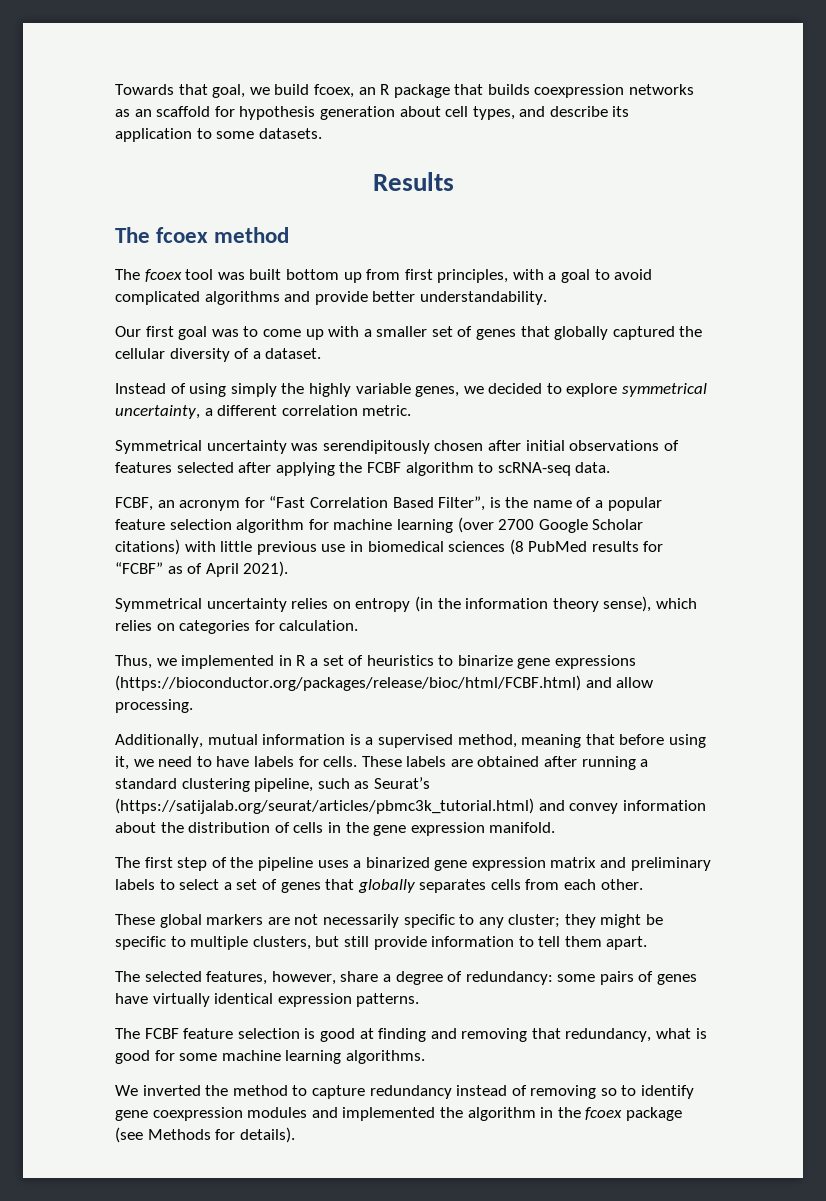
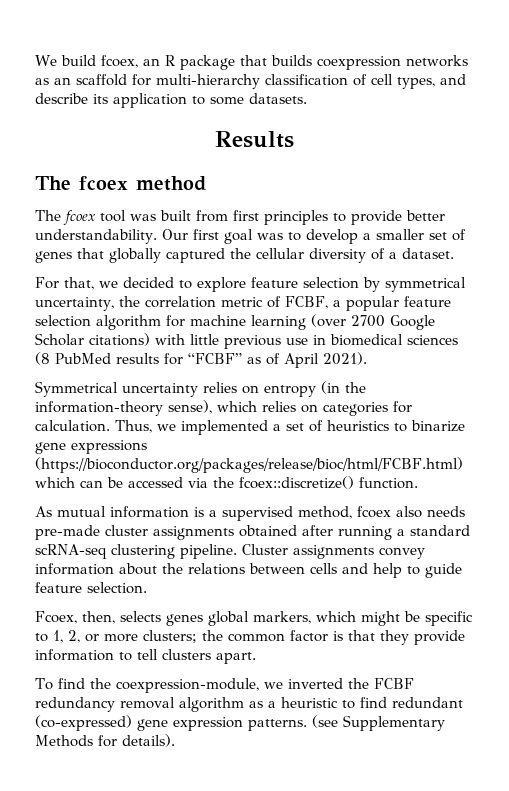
[115,84,270,98] Towards that goal, we -> [35,55,57,66] We
[239,106,441,120] hypothesis generation about -> [156,74,367,89] multi-hierarchy classification of
[285,269,653,283] [115,291,311,305] bottom up from first principles, with a goal to avoid complicated algorithms and -> [196,210,346,225] from first principles to
(547, 298) // -> (157, 236) none
[262,326,360,340] come up with -> [305,229,358,244] develop
[115,383,708,397] [115,405,412,419] [115,440,679,454] [115,462,611,476] [115,496,592,511] Instead of using simply the highly variable genes, we decided to explore symmetrical uncertainty, a different correlation metric. // Symmetrical uncertainty was serendipitously chosen after initial observations of features selected after applying the FCBF algorithm to scRNA-seq data. // FCBF, an acronym for “Fast Correlation Based Filter”, is the name of -> [35,277,466,292] [35,296,328,311] For that, we decided to explore feature selection by symmetrical uncertainty, the correlation metric of FCBF,
[465,598,599,612] information theory -> [35,401,163,416] information-theory
(359, 625) // -> (110, 426) none
[278,655,306,666] in R -> (268, 427) none
[585,677,654,688] [115,699,193,713] [115,734,203,748] and allow processing. // Additionally, -> [35,476,418,489] [35,506,52,517] which can be accessed via the fcoex::discretize() function. // As
[521,734,706,748] [115,756,473,770] meaning that before using it, we need to have labels for cells. These labels are -> [357,506,465,518] [35,525,234,540] fcoex also needs pre-made cluster assignments
[181,777,430,792] [115,798,706,814] [115,822,556,836] [115,857,711,871] [115,879,643,893] [115,914,664,928] [115,936,369,950] clustering pipeline, such as Seurat’s (https://satijalab.org/seurat/articles/pbmc3k_tutorial.html) and convey information about the distribution of cells in the gene expression manifold. // The first step of the pipeline uses a binarized gene expression matrix and preliminary labels to select a set of genes that globally separates cells from each other. // These global markers are not necessarily specific to any cluster; they might be specific to multiple clusters, but still -> [35,544,425,559] [35,563,462,578] [35,582,147,594] [35,611,473,626] [35,630,409,645] scRNA-seq clustering pipeline. Cluster assignments convey information about the relations between cells and help to guide feature selection. // Fcoex, then, selects genes global markers, which might be specific to 1, 2, or more clusters; the common factor is that they
[564,936,602,947] them -> [162,649,211,660] clusters
[115,971,698,985] [115,993,420,1007] [115,1028,707,1042] [115,1050,425,1064] [115,1085,695,1099] [115,1107,682,1121] [115,1127,143,1143] The selected features, however, share a degree of redundancy: some pairs of genes have virtually identical expression patterns. // The FCBF feature selection is good at finding and removing that redundancy, what is good for some machine learning algorithms. // We inverted the method to capture redundancy instead of removing so to identify gene coexpression modules and implemented the algorithm in the fcoex package (see -> [35,678,414,693] [35,697,463,712] [35,715,445,731] To find the coexpression-module, we inverted the FCBF redundancy removal algorithm as a heuristic to find redundant (co-expressed) gene expression patterns. (see Supplementary

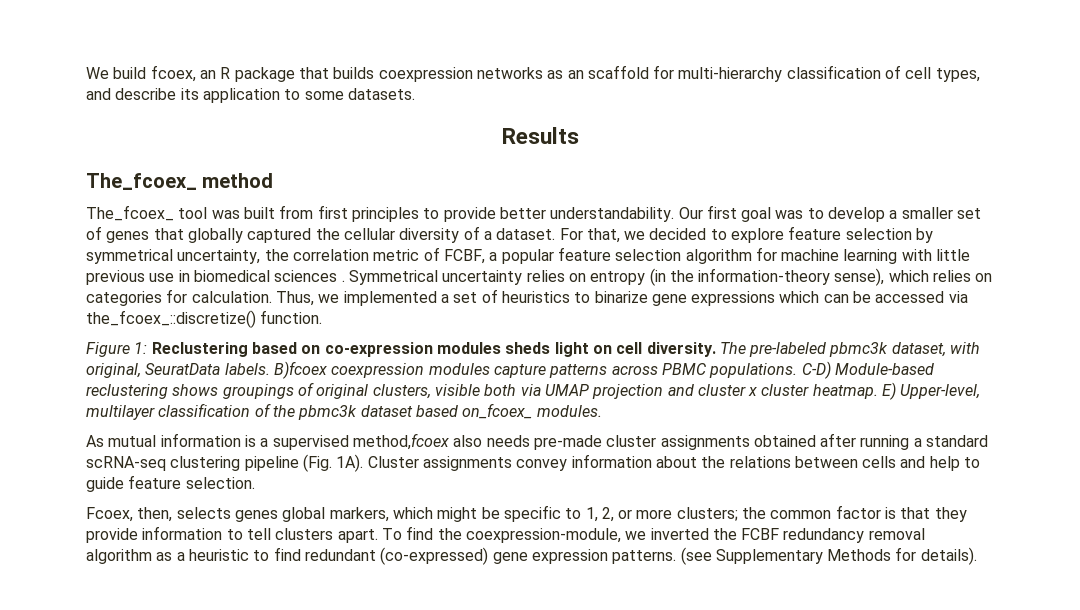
[35,176,128,190] The fcoex -> [86,173,197,190] The_fcoex_
[35,210,96,225] The fcoex -> [86,205,174,221] The_fcoex_
(454, 253) // -> (556, 234) none
[311,314,435,330] [35,333,150,346] (over 2700 Google Scholar citations) -> (898, 256) none
[35,352,367,368] (8 PubMed results for “FCBF” as of April 2021). // -> [341,280,345,282] .
[35,457,463,473] (https://bioconductor.org/packages/release/bioc/html/FCBF.html) -> (776, 298) none
[213,476,418,489] the fcoex::discretize() function. -> [86,310,323,328] [86,342,981,357] [86,361,934,379] [86,382,981,400] [86,403,602,420] the_fcoex_::discretize() function. // Figure 1: Reclustering based on co-expression modules sheds light on cell diversity. The pre-labeled pbmc3k dataset, with original, SeuratData labels. B)fcoex coexpression modules capture patterns across PBMC populations. C-D) Module-based reclustering shows groupings of original clusters, visible both via UMAP projection and cluster x cluster heatmap. E) Upper-level, multilayer classification of the pbmc3k dataset based on_fcoex_ modules.
[298,506,391,519] method, fcoex -> [352,433,449,450] method,fcoex
[180,544,237,559] pipeline. -> [244,454,364,472] pipeline (Fig. 1A).
(256, 658) // -> (378, 536) none

